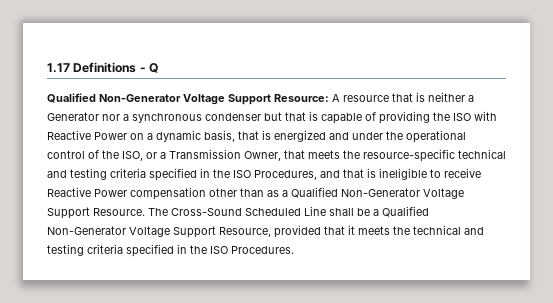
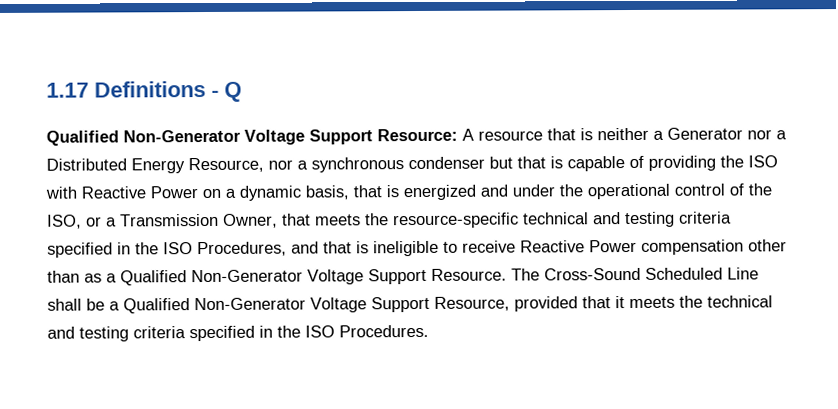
(129, 117) none -> [46,157,308,174] Distributed Energy Resource, nor a

